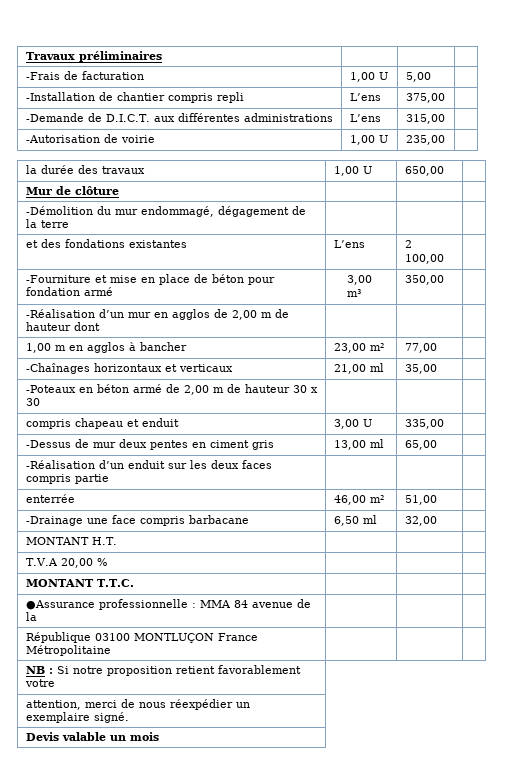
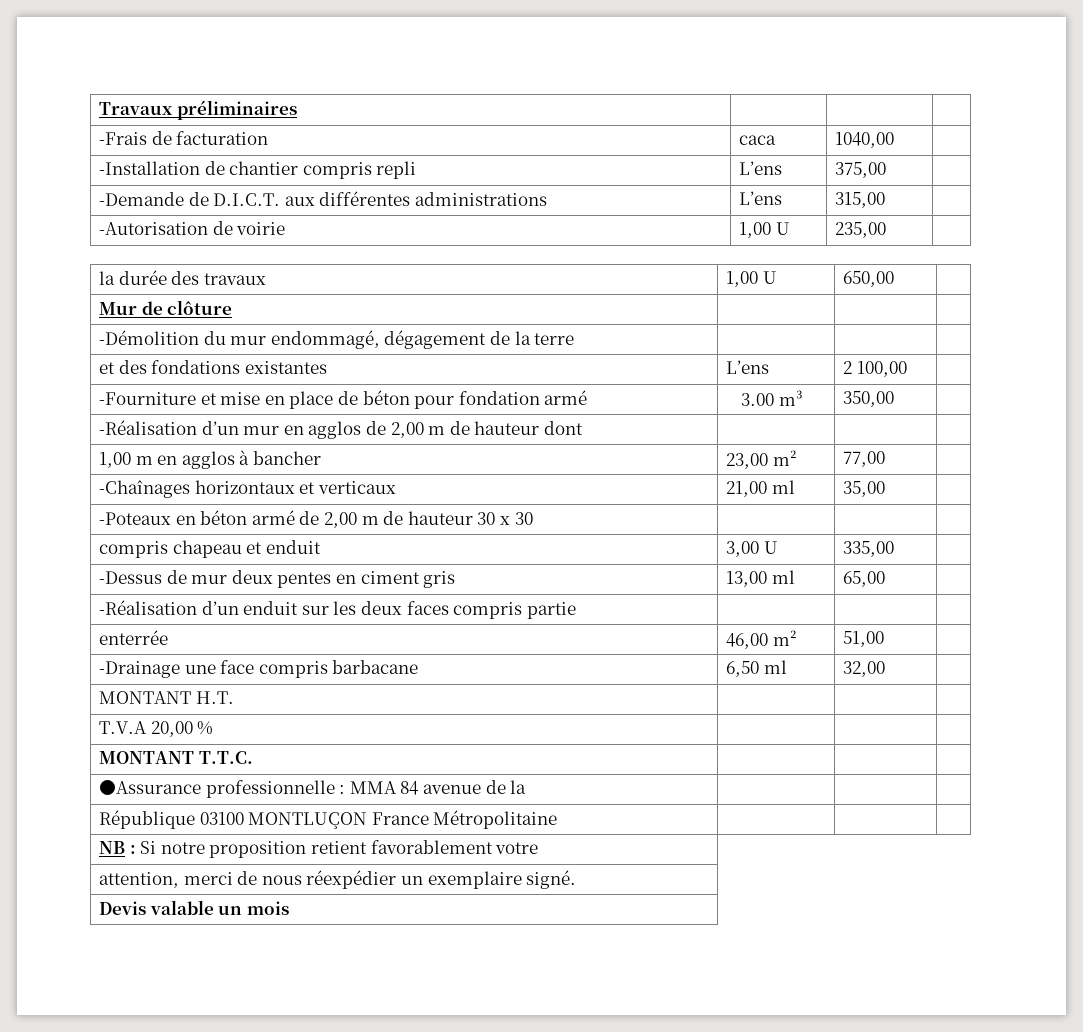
[349,72,388,82] [405,72,431,82] 1,00 U | 5,00 -> [739,135,777,145] [835,132,895,148] caca | 1040,00
[346,275,372,285] 3,00 -> [741,393,775,406] 3.00

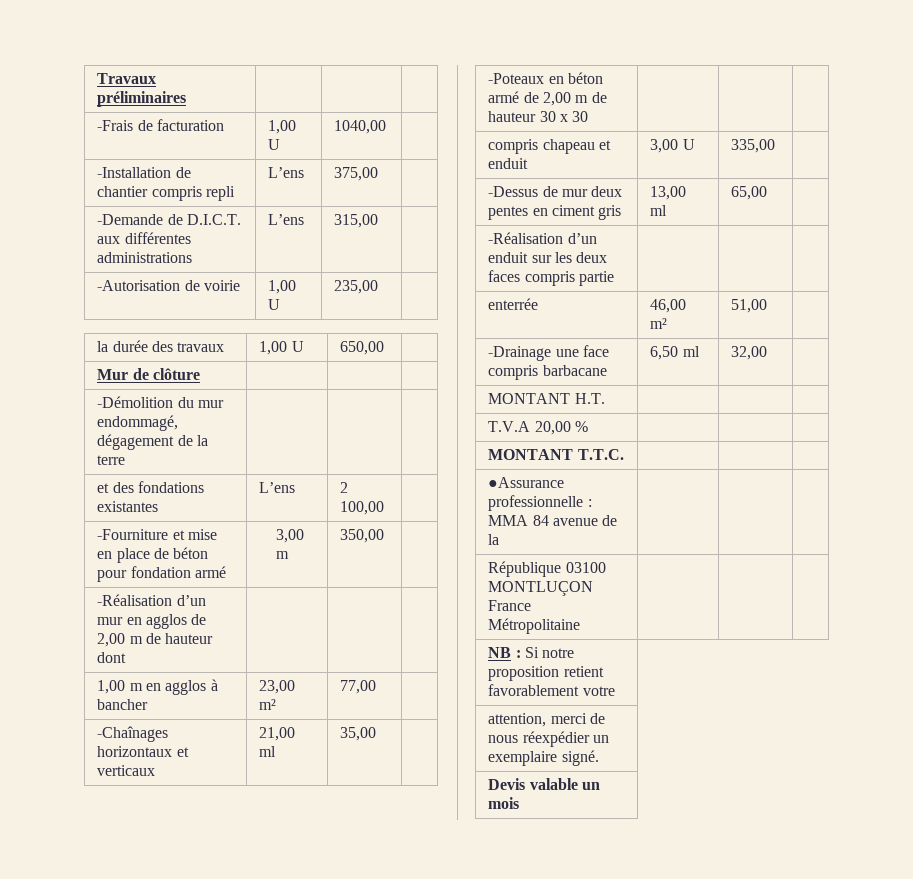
[739,135,777,145] caca -> [268,120,297,134] [268,139,281,150] 1,00 U
[741,390,803,406] 3.00 m³ -> [275,529,304,543] [275,551,289,559] 3,00 m

